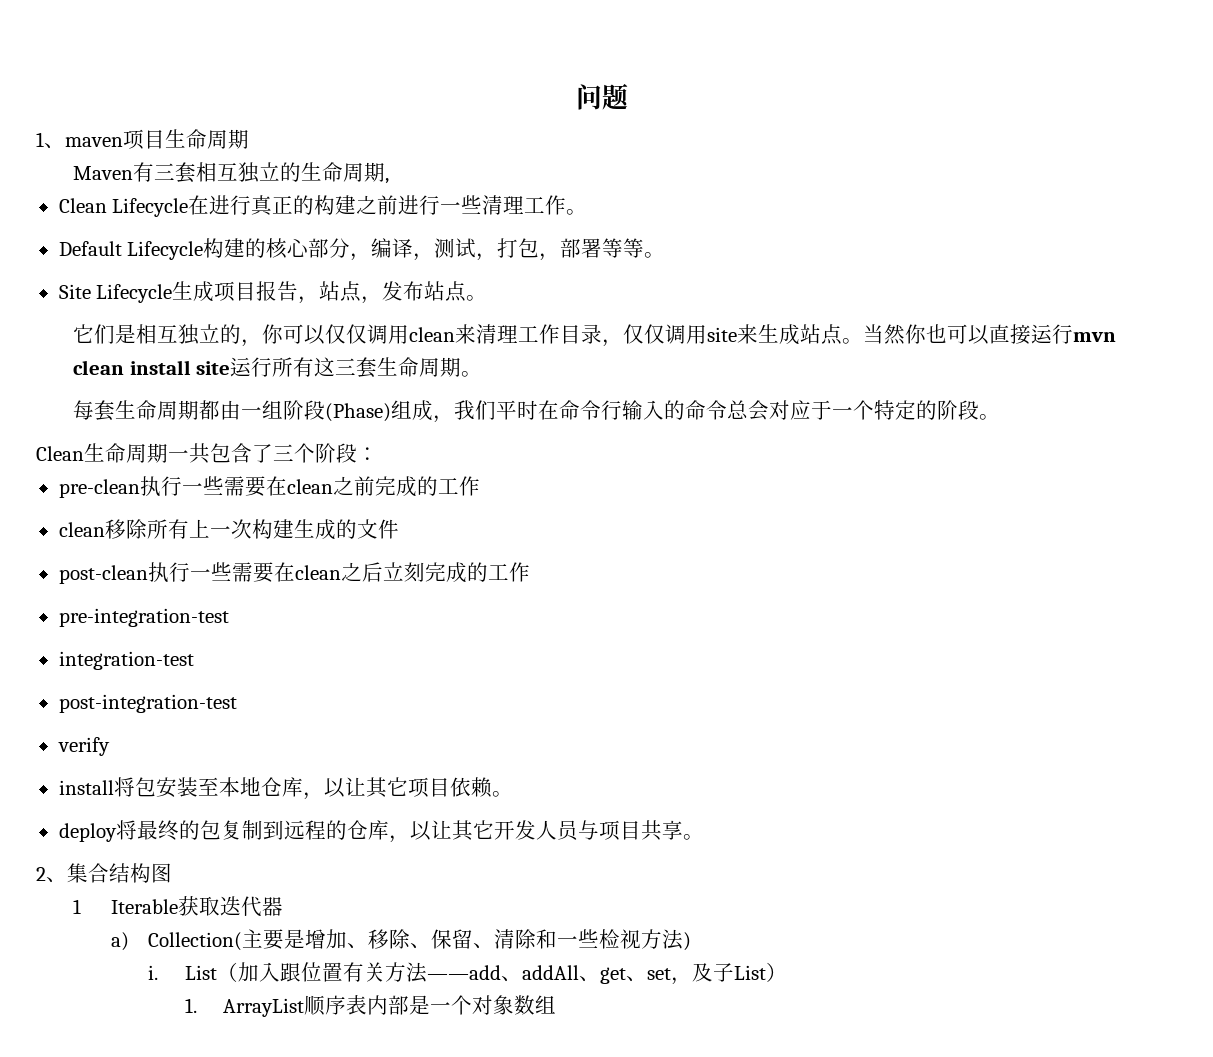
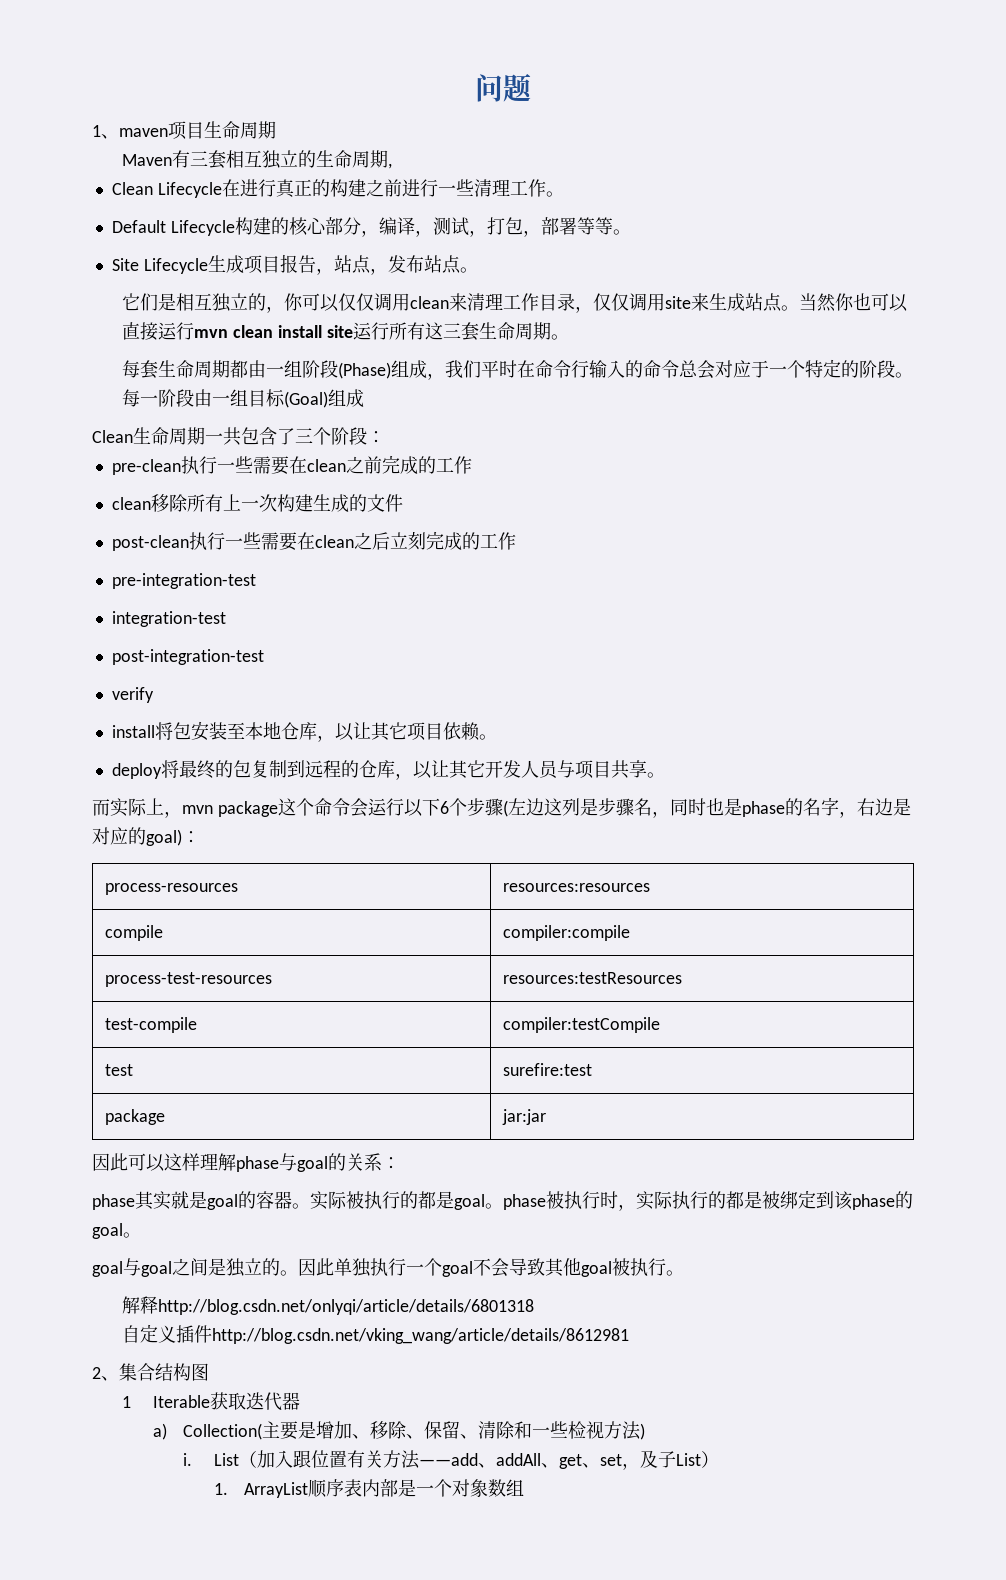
(1001, 417) none -> [122,389,365,408] 每一阶段由一组目标(Goal)组成
(704, 837) none -> [92,797,911,818] [92,827,200,846] [105,883,239,895] [503,883,651,892] [105,925,164,941] [503,925,631,941] [105,972,273,987] [503,972,683,984] [105,1017,198,1033] [503,1017,661,1033] [105,1064,134,1076] [503,1063,593,1076] [105,1109,166,1125] [502,1109,547,1125] [92,1153,400,1172] [92,1190,913,1211] [92,1223,141,1239] [92,1258,684,1277] [122,1296,535,1315] [122,1324,630,1344] // 而实际上，mvn package这个命令会运行以下6个步骤(左边这列是步骤名，同时也是phase的名字，右边是对应的goal)： // process-resources | resources:resources // compile | compiler:compile // process-test-resources | resources:testResources // test-compile | compiler:testCompile // test | surefire:test // package | jar:jar // 因此可以这样理解phase与goal的关系： // phase其实就是goal的容器。实际被执行的都是goal。phase被执行时，实际执行的都是被绑定到该phase的goal。 // goal与goal之间是独立的。因此单独执行一个goal不会导致其他goal被执行。 // 解释http://blog.csdn.net/onlyqi/article/details/6801318 // 自定义插件http://blog.csdn.net/vking_wang/article/details/8612981

